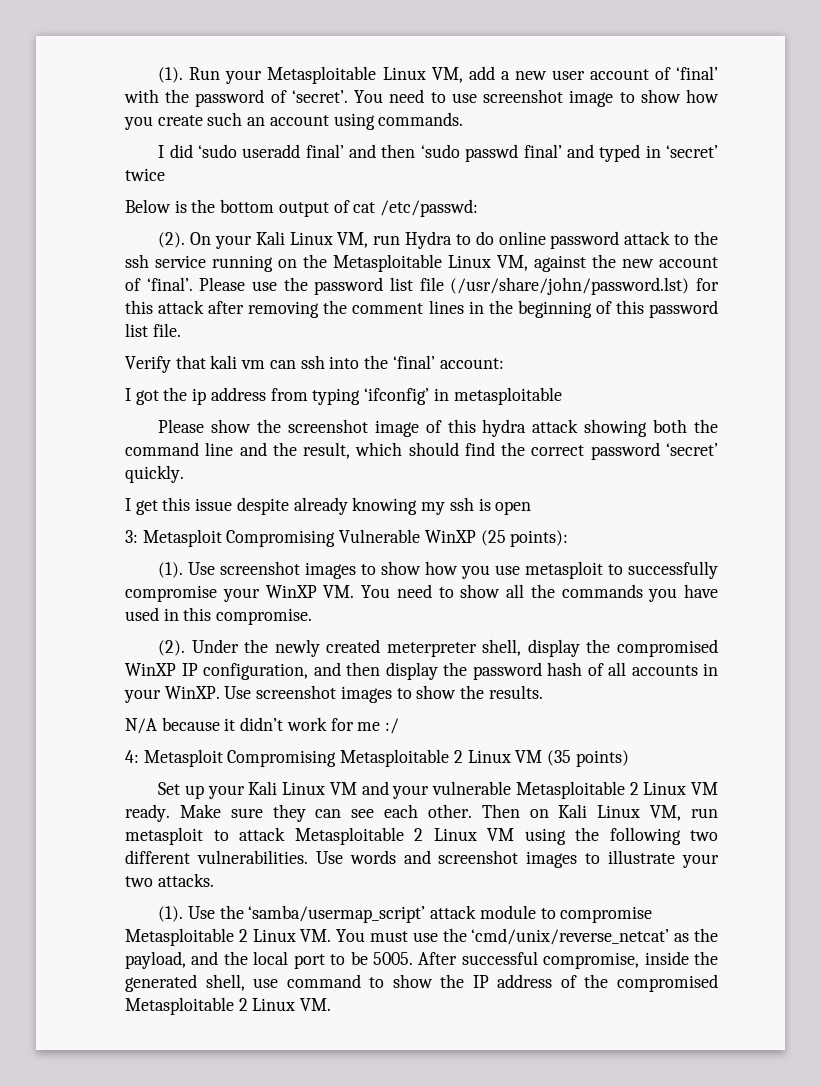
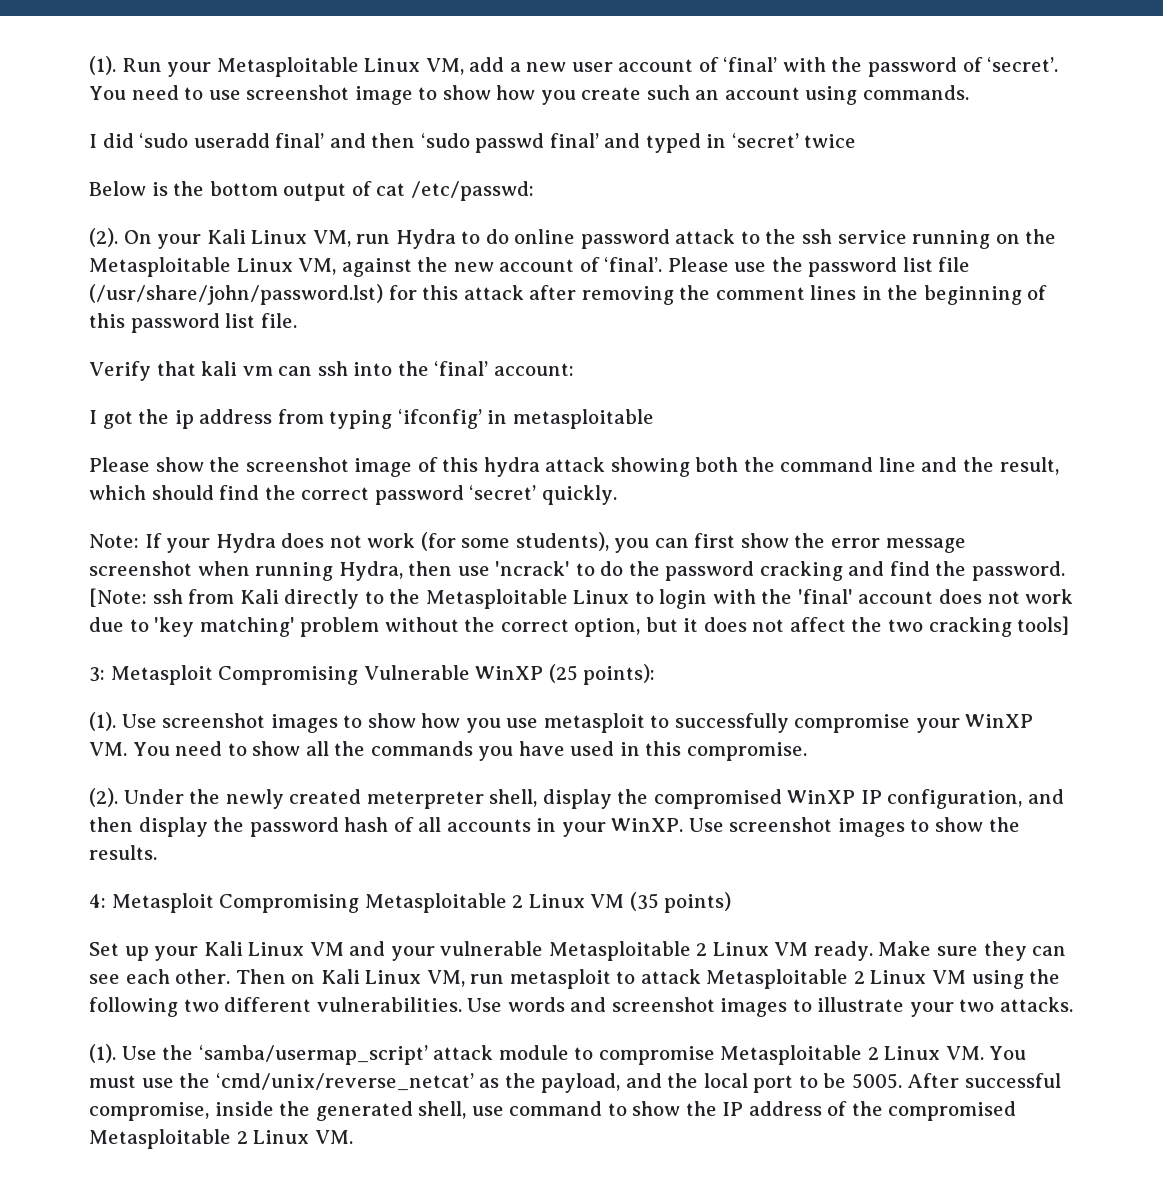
[125,497,532,515] I get this issue despite already knowing my ssh is open -> [89,532,966,553] [89,561,1066,581] [89,588,1074,609] [89,616,1070,637] Note: If your Hydra does not work (for some students), you can first show the error message screenshot when running Hydra, then use 'ncrack' to do the password cracking and find the password. [Note: ssh from Kali directly to the Metasploitable Linux to login with the 'final' account does not work due to 'key matching' problem without the correct option, but it does not affect the two cracking tools]
[125,717,400,734] // N/A because it didn’t work for me :/ -> (157, 852) none

